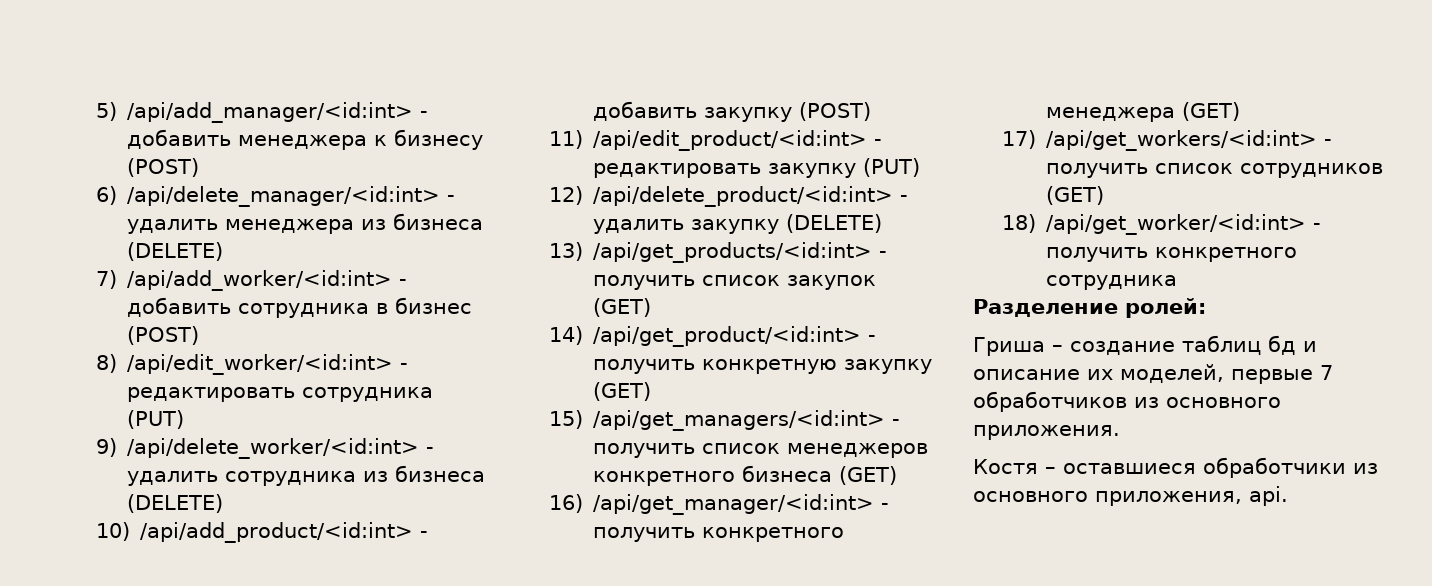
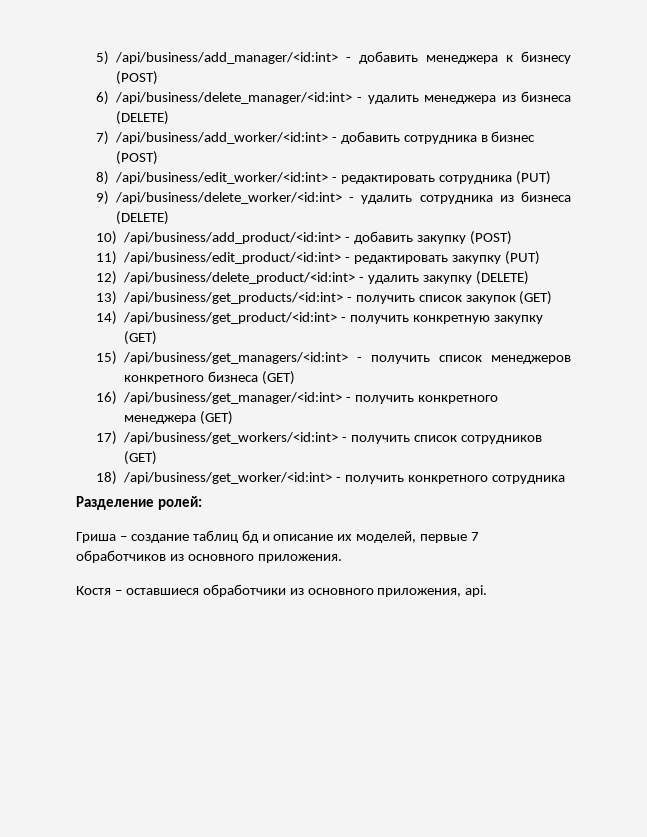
[127,102,414,123] /api/add_manager/<id:int> -> [114,52,338,64] /api/business/add_manager/<id:int>
[127,186,441,207] /api/delete_manager/<id:int> -> [114,92,352,104] /api/business/delete_manager/<id:int>
[127,270,393,291] /api/add_worker/<id:int> -> [114,132,328,144] /api/business/add_worker/<id:int>
[127,354,394,375] /api/edit_worker/<id:int> -> [114,172,328,184] /api/business/edit_worker/<id:int>
[127,438,420,459] /api/delete_worker/<id:int> -> [114,192,342,204] /api/business/delete_worker/<id:int>
[140,522,414,543] /api/add_product/<id:int> -> [122,232,341,244] /api/business/add_product/<id:int>
[593,130,868,151] /api/edit_product/<id:int> -> [122,252,341,264] /api/business/edit_product/<id:int>
[593,186,894,207] /api/delete_product/<id:int> -> [122,272,355,284] /api/business/delete_product/<id:int>
[593,242,873,263] /api/get_products/<id:int> -> [122,292,343,304] /api/business/get_products/<id:int>
[593,326,862,347] /api/get_product/<id:int> -> [122,312,337,324] /api/business/get_product/<id:int>
[593,410,886,431] /api/get_managers/<id:int> -> [122,352,348,364] /api/business/get_managers/<id:int>
[593,494,875,515] /api/get_manager/<id:int> -> [122,392,342,404] /api/business/get_manager/<id:int>
[1046,130,1318,151] /api/get_workers/<id:int> -> [122,432,338,444] /api/business/get_workers/<id:int>
[1046,214,1307,235] /api/get_worker/<id:int> -> [122,472,332,484] /api/business/get_worker/<id:int>

